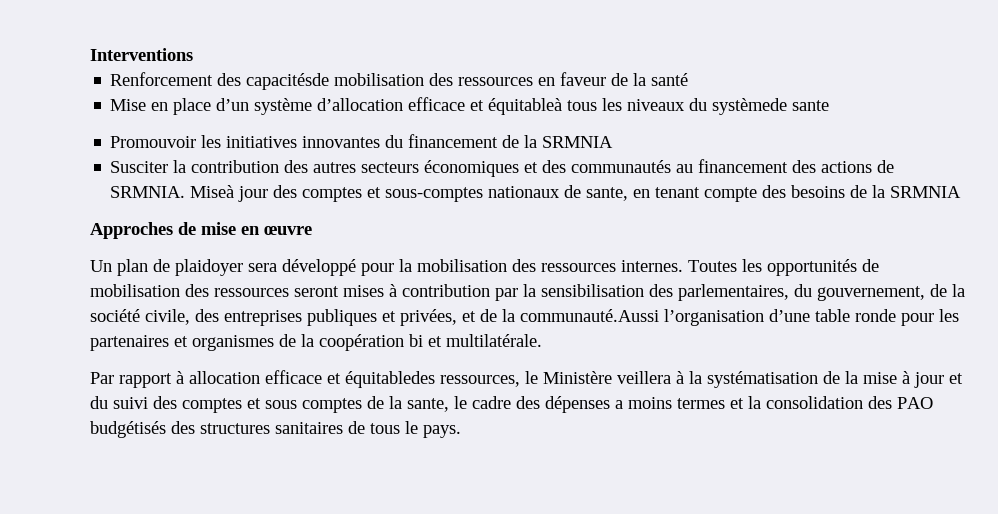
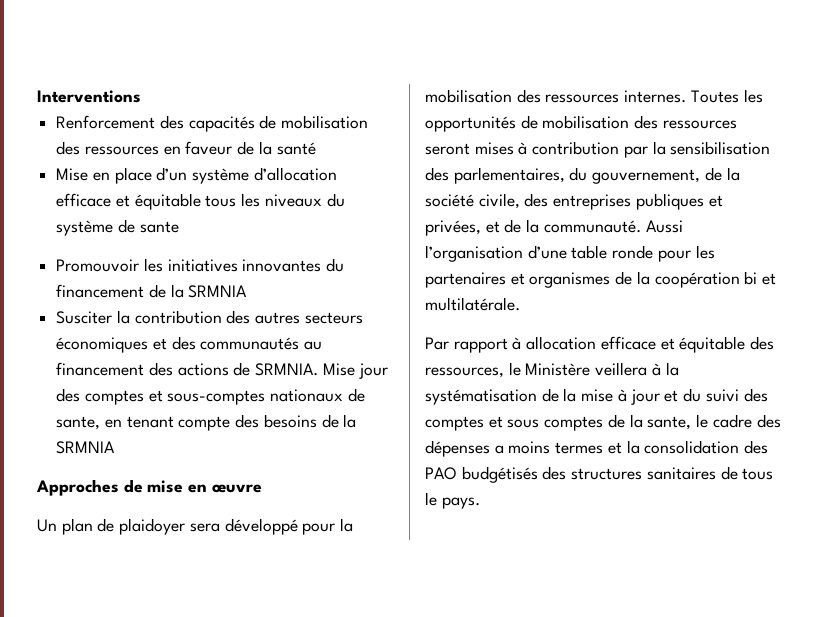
[246,73,330,90] capacitésde -> [188,115,277,132] capacités de
[488,98,563,115] équitableà -> [134,193,201,210] équitable
[712,98,788,115] systèmede -> [56,219,135,236] système de
[190,185,235,198] Miseà -> [322,363,355,376] Mise
[520,309,659,322] communauté.Aussi -> [543,220,683,233] communauté. Aussi
[345,371,435,388] équitabledes -> [679,336,775,353] équitable des

